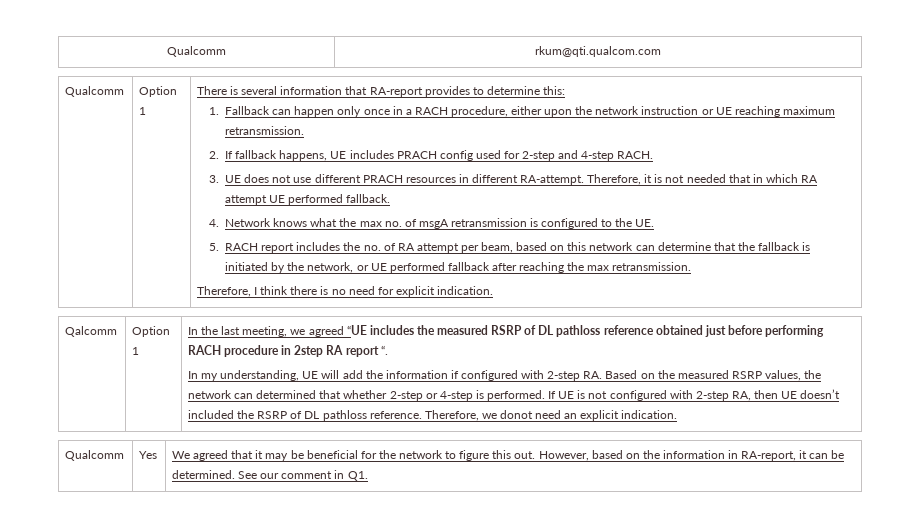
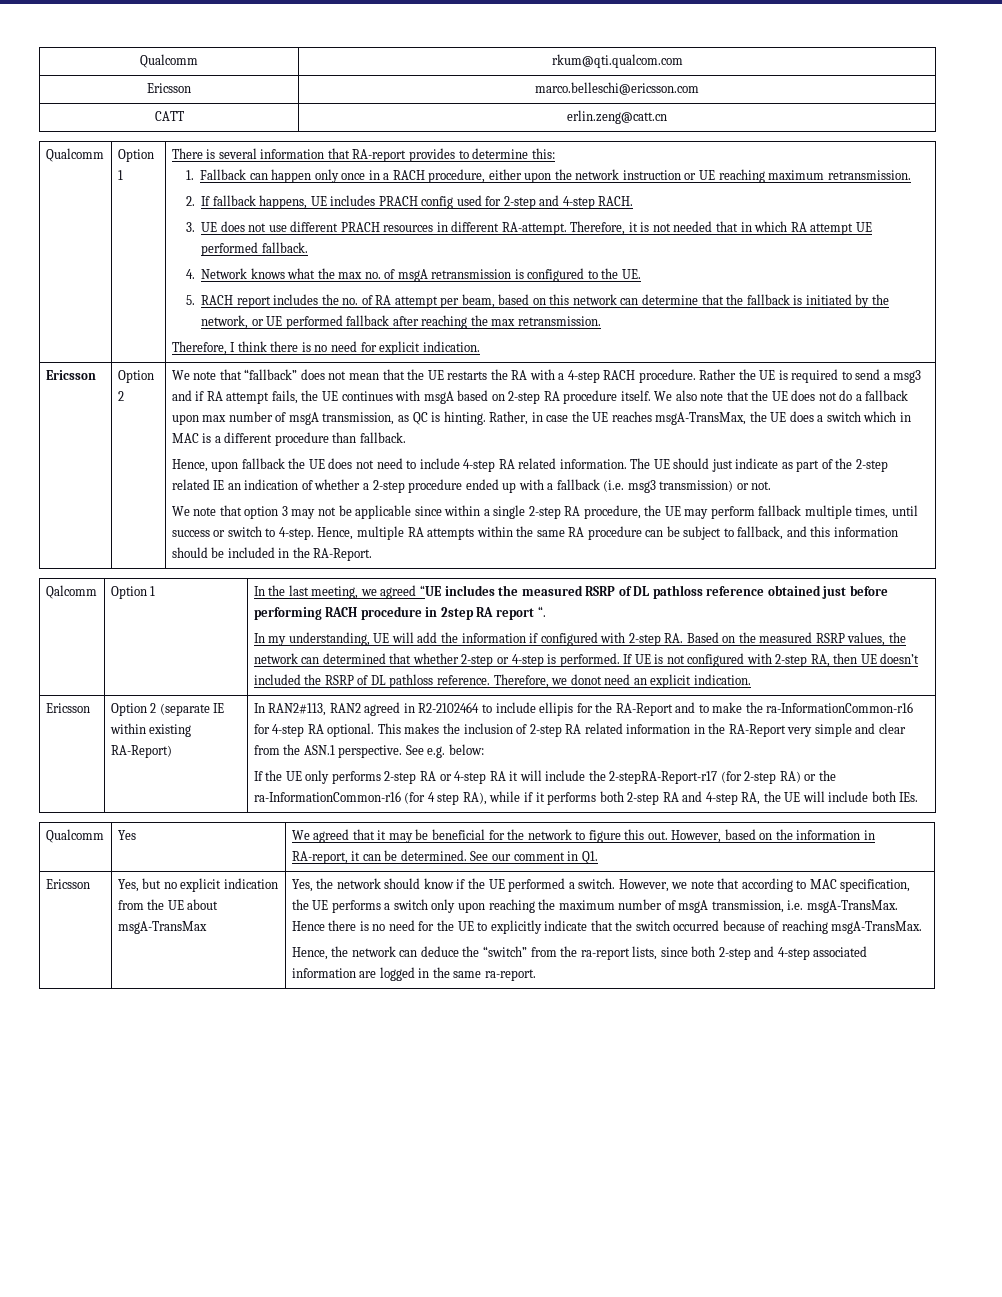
(661, 51) none -> [147,83,191,93] [535,82,699,95] [154,111,184,121] [567,110,667,124] // Ericsson | marco.belleschi@ericsson.com // CATT | erlin.zeng@catt.cn
(493, 290) none -> [45,370,96,380] [117,370,154,383] [117,391,124,401] [171,369,922,383] [171,390,909,404] [171,411,911,425] [171,432,406,446] [171,458,888,472] [171,479,772,493] [171,505,918,519] [171,526,898,540] [171,547,373,561] // Ericsson | Option 2 | We note that “fallback” does not mean that the UE restarts the RA with a 4-step RACH procedure. Rather the UE is required to send a msg3 and if RA attempt fails, the UE continues with msgA based on 2-step RA procedure itself. We also note that the UE does not do a fallback upon max number of msgA transmission, as QC is hinting. Rather, in case the UE reaches msgA-TransMax, the UE does a switch which in MAC is a different procedure than fallback. // Hence, upon fallback the UE does not need to include 4-step RA related information. The UE should just indicate as part of the 2-step related IE an indication of whether a 2-step procedure ended up with a fallback (i.e. msg3 transmission) or not. // We note that option 3 may not be applicable since within a single 2-step RA procedure, the UE may perform fallback multiple times, until success or switch to 4-step. Hence, multiple RA attempts within the same RA procedure can be subject to fallback, and this information should be included in the RA-Report.
(678, 414) none -> [45,703,90,713] [110,703,225,716] [109,723,192,737] [110,745,172,758] [253,702,914,716] [253,723,906,737] [253,744,484,758] [253,770,836,784] [253,791,919,805] // Ericsson | Option 2 (separate IE within existing RA-Report) | In RAN2#113, RAN2 agreed in R2-2102464 to include ellipis for the RA-Report and to make the ra-InformationCommon-r16 for 4-step RA optional. This makes the inclusion of 2-step RA related information in the RA-Report very simple and clear from the ASN.1 perspective. See e.g. below: // If the UE only performs 2-step RA or 4-step RA it will include the 2-stepRA-Report-r17 (for 2-step RA) or the ra-InformationCommon-r16 (for 4 step RA), while if it performs both 2-step RA and 4-step RA, the UE will include both IEs.
(368, 476) none -> [45,879,90,889] [117,878,278,892] [117,899,219,910] [117,921,207,934] [291,878,911,892] [291,899,898,913] [291,920,923,934] [291,946,868,960] [291,967,536,981] // Ericsson | Yes, but no explicit indication from the UE about msgA-TransMax | Yes, the network should know if the UE performed a switch. However, we note that according to MAC specification, the UE performs a switch only upon reaching the maximum number of msgA transmission, i.e. msgA-TransMax. Hence there is no need for the UE to explicitly indicate that the switch occurred because of reaching msgA-TransMax. // Hence, the network can deduce the “switch” from the ra-report lists, since both 2-step and 4-step associated information are logged in the same ra-report.

